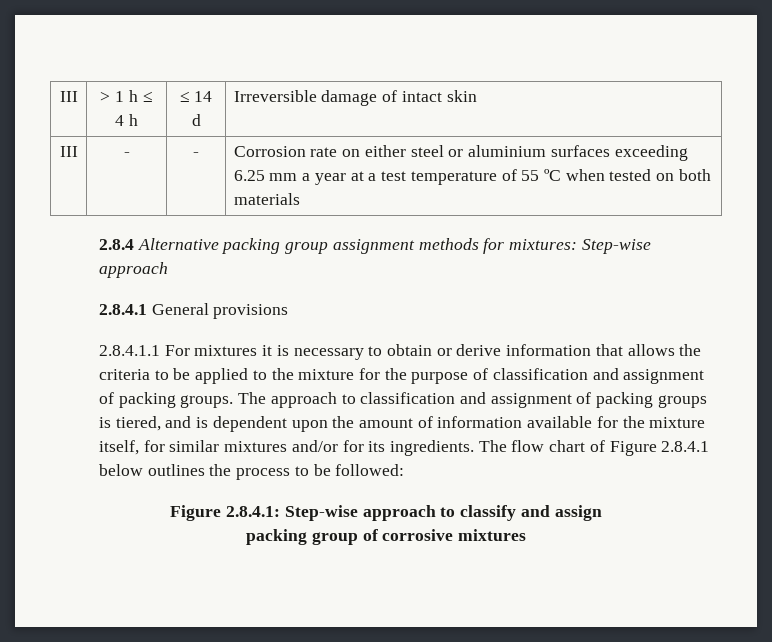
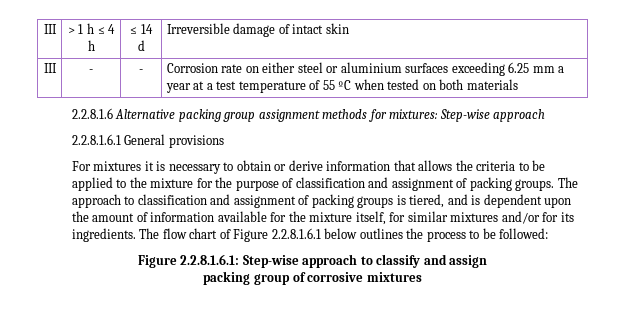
[98,239,134,250] 2.8.4 -> [71,108,113,119] 2.2.8.1.6
[98,304,147,315] 2.8.4.1 -> [71,134,121,145] 2.2.8.1.6.1
[98,345,160,356] 2.8.4.1.1 -> (224, 141) none
[661,441,710,452] 2.8.4.1 -> [271,228,321,239] 2.2.8.1.6.1
[226,506,281,517] 2.8.4.1: -> [180,254,240,265] 2.2.8.1.6.1:

